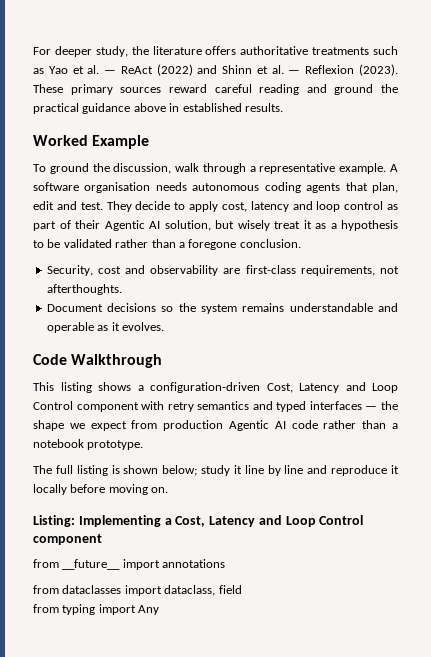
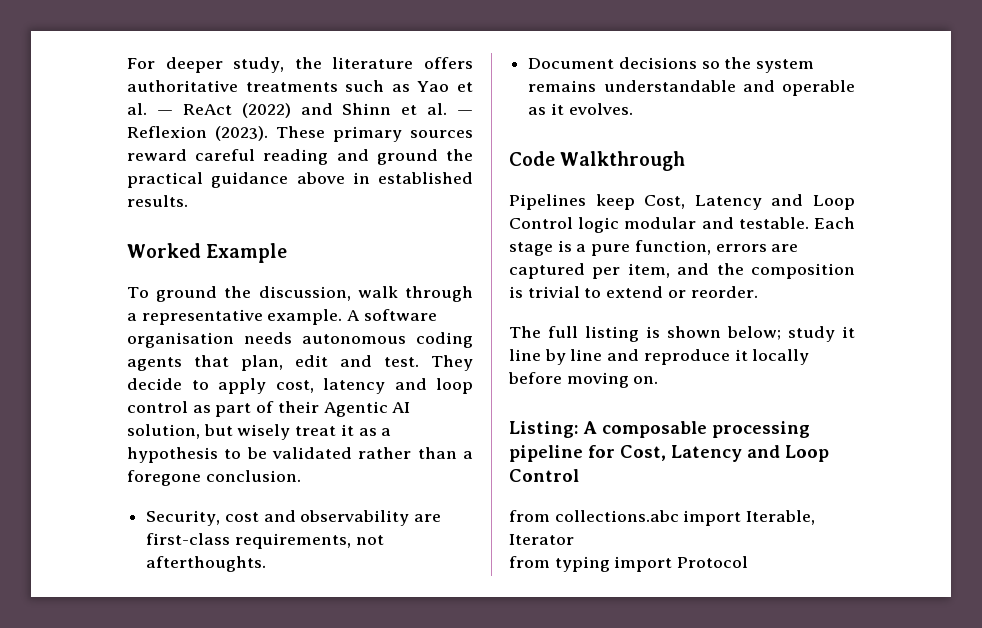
[33,382,398,393] [33,401,398,412] [33,420,399,431] [33,439,144,450] This listing shows a configuration-driven Cost, Latency and Loop Control component with retry semantics and typed interfaces — the shape we expect from production Agentic AI code rather than a notebook prototype. -> [509,194,855,210] [509,217,855,233] [509,240,799,256] [509,263,855,279] [509,286,758,298] Pipelines keep Cost, Latency and Loop Control logic modular and testable. Each stage is a pure function, errors are captured per item, and the composition is trivial to extend or reorder.
[78,515,364,527] [33,534,102,545] [33,559,226,570] [33,585,242,596] Implementing a Cost, Latency and Loop Control component // from __future__ import annotations // from dataclasses import dataclass, field -> [583,421,810,438] [509,445,829,462] [509,469,579,482] [509,510,816,526] [509,534,574,545] A composable processing pipeline for Cost, Latency and Loop Control // from collections.abc import Iterable, Iterator
[138,605,160,615] Any -> [677,556,749,568] Protocol

